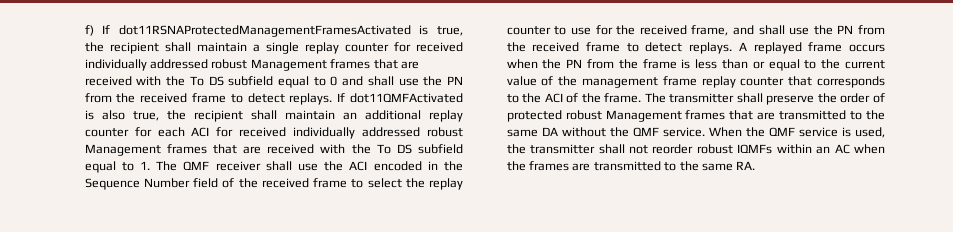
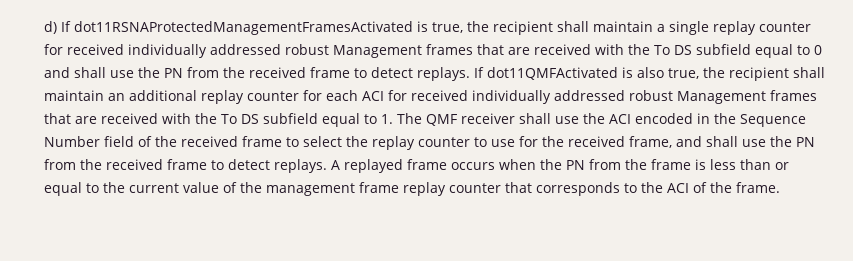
[84,25,94,36] f) -> [44,21,58,34] d)
[644,93,886,105] [506,110,886,122] [506,127,885,138] [506,144,885,154] [506,161,756,171] The transmitter shall preserve the order of protected robust Management frames that are transmitted to the same DA without the QMF service. When the QMF service is used, the transmitter shall not reorder robust IQMFs within an AC when the frames are transmitted to the same RA. -> (781, 187) none

